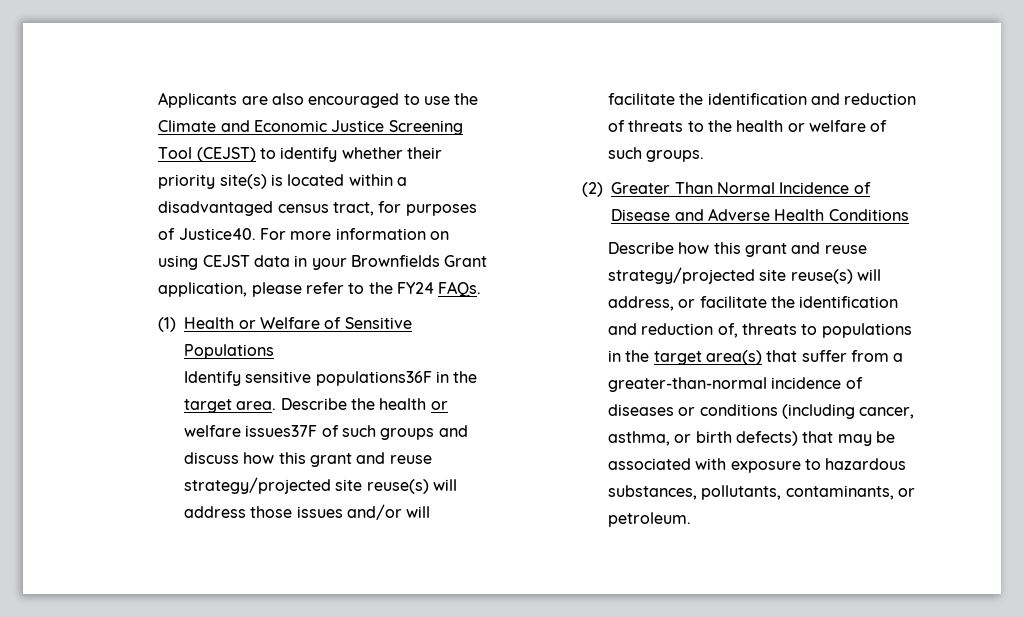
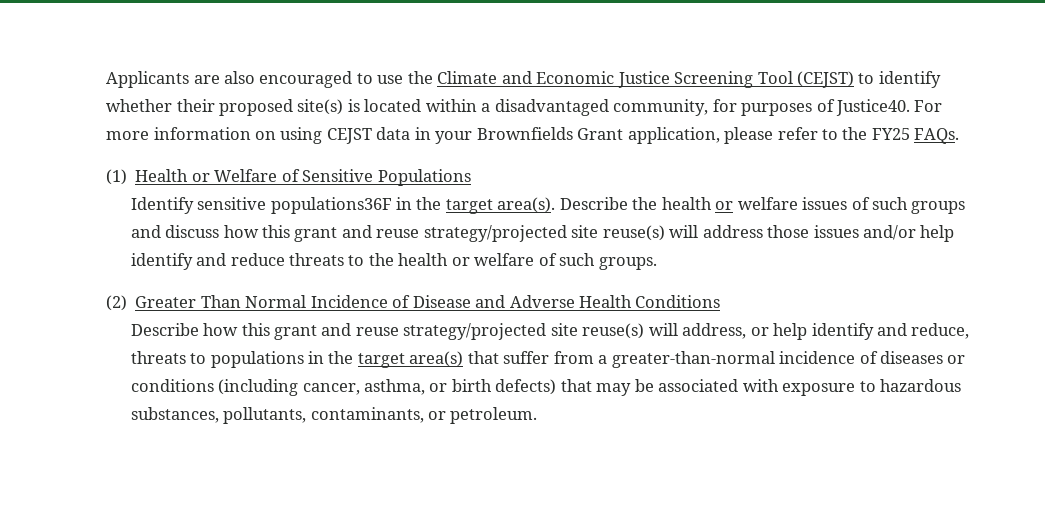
[158,174,216,189] priority -> [218,99,293,116] proposed
[277,202,374,216] census tract, -> [613,99,709,116] community,
[396,282,434,294] FY24 -> [871,128,910,140] FY25
[236,401,277,410] area. -> [497,197,556,213] area(s).
[245,425,318,437] issues37F -> [802,197,848,210] issues
[406,506,431,518] [607,93,917,105] [607,120,625,132] will facilitate the identification and reduction of -> [920,225,955,242] [130,253,285,270] help identify and reduce
[699,296,899,308] [607,323,738,338] facilitate the identification and reduction of, -> [773,323,970,340] help identify and reduce,

